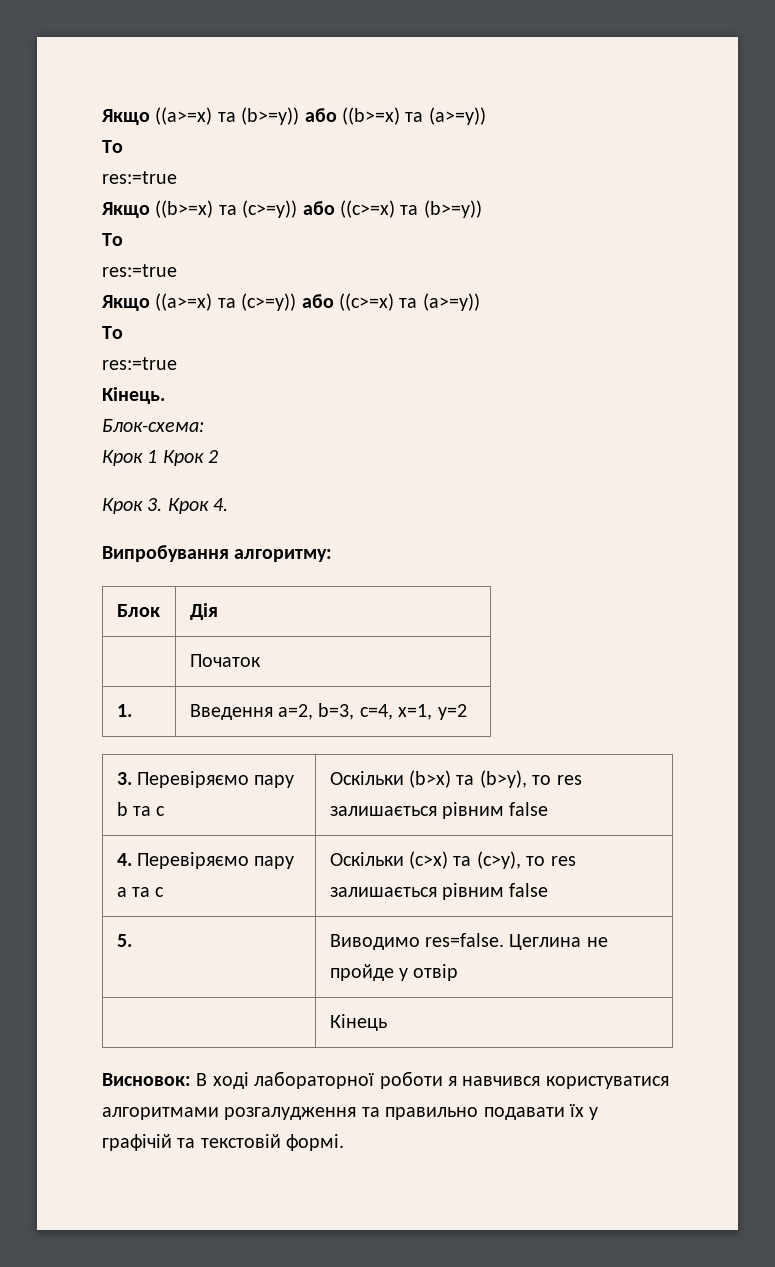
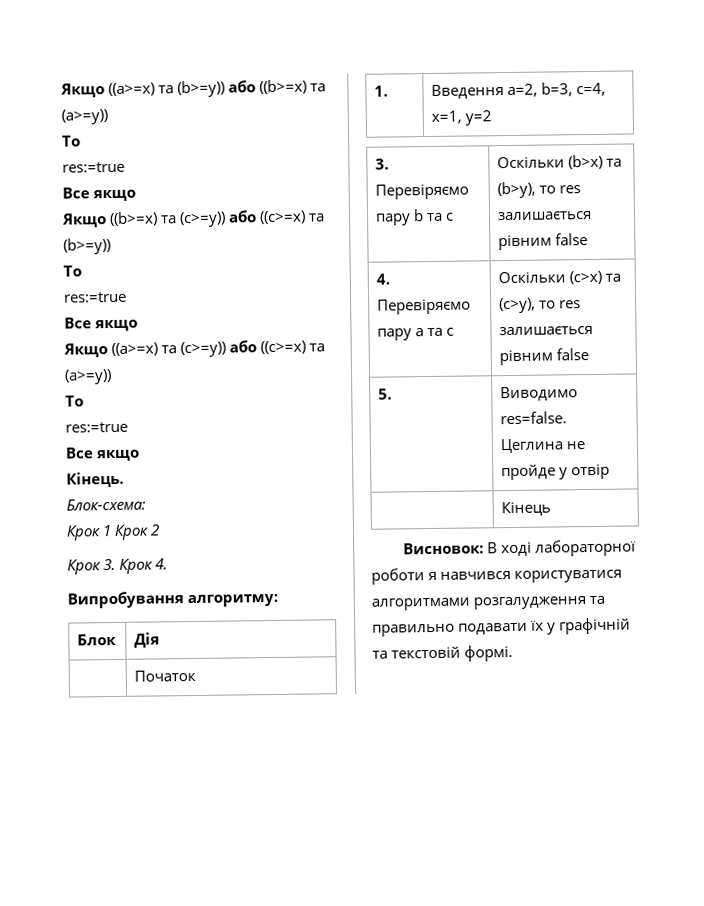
(177, 177) none -> [62,187,137,202] // Все якщо
(177, 270) none -> [64,317,139,332] // Все якщо
(177, 363) none -> [65,447,141,462] // Все якщо
[102,1134,172,1151] графічій -> [559,617,632,635] графічній

